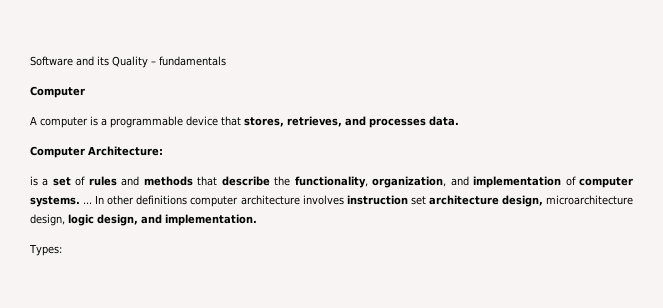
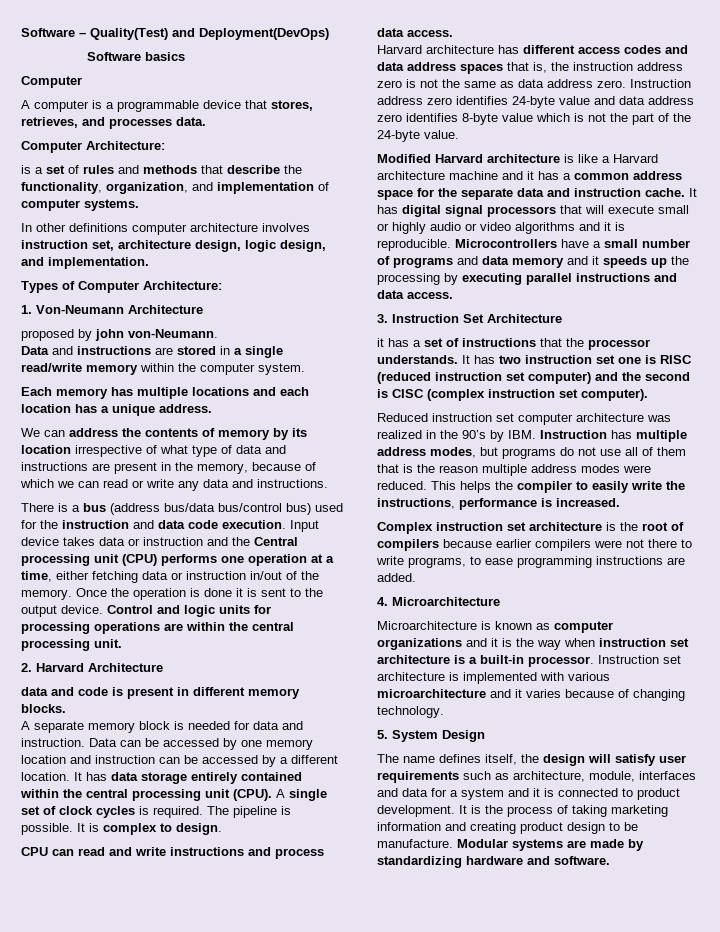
[30,56,226,68] Software and its Quality – fundamentals -> [21,28,329,40] [86,52,185,61] Software – Quality(Test) and Deployment(DevOps) // Software basics
[83,202,93,204] ... -> (139, 205) //
[410,196,426,205] set -> [92,240,114,251] set,
[545,195,633,205] [30,214,65,226] microarchitecture design, -> (241, 246) none
[29,244,62,256] Types: -> [21,281,222,293] [21,305,203,314] [21,329,218,341] [21,346,283,358] [21,363,305,375] [21,387,309,399] [21,404,212,416] [21,428,307,440] [21,445,286,457] [21,462,316,474] [20,479,328,491] [21,503,343,515] [21,520,319,532] [21,537,298,546] [21,554,334,566] [21,571,319,583] [21,588,323,600] [21,605,271,617] [21,622,294,634] [21,639,122,651] [21,663,163,672] [21,687,300,699] [21,704,66,713] [21,721,303,733] [21,738,313,750] [21,755,338,767] [21,772,302,784] [20,789,327,801] [21,806,291,818] [21,823,222,835] [21,847,324,859] [377,28,453,37] [377,45,688,54] [377,62,683,74] [377,79,691,88] [377,96,694,108] [377,113,691,125] [377,130,459,142] [377,154,658,163] [377,171,682,180] [377,188,697,200] [377,205,689,217] [377,222,625,234] [377,239,690,251] [377,256,689,268] [377,273,677,285] [377,290,453,299] [377,314,562,323] [377,338,650,350] [377,355,692,364] [377,372,690,384] [377,389,648,401] [377,413,671,425] [377,430,687,442] [377,447,686,459] [377,464,651,476] [377,481,685,493] [377,498,620,510] [377,522,684,534] [377,539,692,551] [376,556,685,568] [377,573,416,582] [377,597,500,606] [377,621,613,633] [377,638,689,650] [377,655,681,667] [377,672,610,684] [377,689,685,701] [377,706,444,718] [377,730,485,742] [377,754,686,766] [377,771,696,783] [377,788,680,800] [377,805,668,817] [377,822,638,834] [377,839,644,851] [377,856,610,868] Types of Computer Architecture: // 1. Von-Neumann Architecture // proposed by john von-Neumann. // Data and instructions are stored in a single read/write memory within the computer system. // Each memory has multiple locations and each location has a unique address. // We can address the contents of memory by its location irrespective of what type of data and instructions are present in the memory, because of which we can read or write any data and instructions. // There is a bus (address bus/data bus/control bus) used for the instruction and data code execution. Input device takes data or instruction and the Central processing unit (CPU) performs one operation at a time, either fetching data or instruction in/out of the memory. Once the operation is done it is sent to the output device. Control and logic units for processing operations are within the central processing unit. // 2. Harvard Architecture // data and code is present in different memory blocks. // A separate memory block is needed for data and instruction. Data can be accessed by one memory location and instruction can be accessed by a different location. It has data storage entirely contained within the central processing unit (CPU). A single set of clock cycles is required. The pipeline is possible. It is complex to design. // CPU can read and write instructions and process data access. // Harvard architecture has different access codes and data address spaces that is, the instruction address zero is not the same as data address zero. Instruction address zero identifies 24-byte value and data address zero identifies 8-byte value which is not the part of the 24-byte value. // Modified Harvard architecture is like a Harvard architecture machine and it has a common address space for the separate data and instruction cache. It has digital signal processors that will execute small or highly audio or video algorithms and it is reproducible. Microcontrollers have a small number of programs and data memory and it speeds up the processing by executing parallel instructions and data access. // 3. Instruction Set Architecture // it has a set of instructions that the processor understands. It has two instruction set one is RISC (reduced instruction set computer) and the second is CISC (complex instruction set computer). // Reduced instruction set computer architecture was realized in the 90’s by IBM. Instruction has multiple address modes, but programs do not use all of them that is the reason multiple address modes were reduced. This helps the compiler to easily write the instructions, performance is increased. // Complex instruction set architecture is the root of compilers because earlier compilers were not there to write programs, to ease programming instructions are added. // 4. Microarchitecture // Microarchitecture is known as computer organizations and it is the way when instruction set architecture is a built-in processor. Instruction set architecture is implemented with various microarchitecture and it varies because of changing technology. // 5. System Design // The name defines itself, the design will satisfy user requirements such as architecture, module, interfaces and data for a system and it is connected to product development. It is the process of taking marketing information and creating product design to be manufacture. Modular systems are made by standardizing hardware and software.

